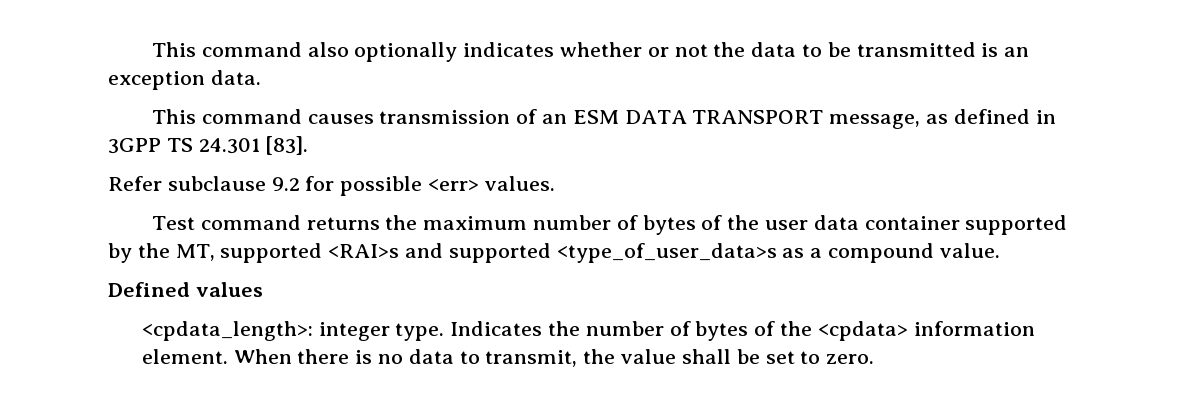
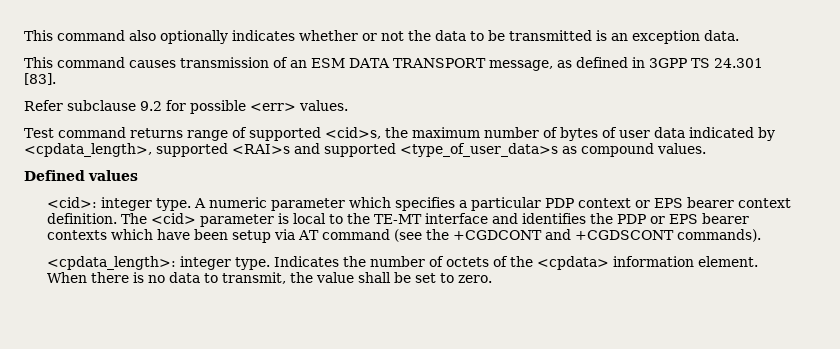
(380, 223) none -> [186,127,381,141] range of supported <cid>s,
[727,215,760,230] the -> (617, 132) none
[864,215,1068,235] [108,243,215,263] container supported by the MT, -> [688,127,775,141] [24,143,152,157] indicated by <cpdata_length>,
[810,243,1000,263] a compound value. -> [581,143,706,157] compound values.
(263, 289) none -> [46,197,791,211] [46,213,749,227] [46,229,761,243] // <cid>: integer type. A numeric parameter which specifies a particular PDP context or EPS bearer context definition. The <cid> parameter is local to the TE-MT interface and identifies the PDP or EPS bearer contexts which have been setup via AT command (see the +CGDCONT and +CGDSCONT commands).
[695,321,749,341] bytes -> [445,257,489,267] octets

